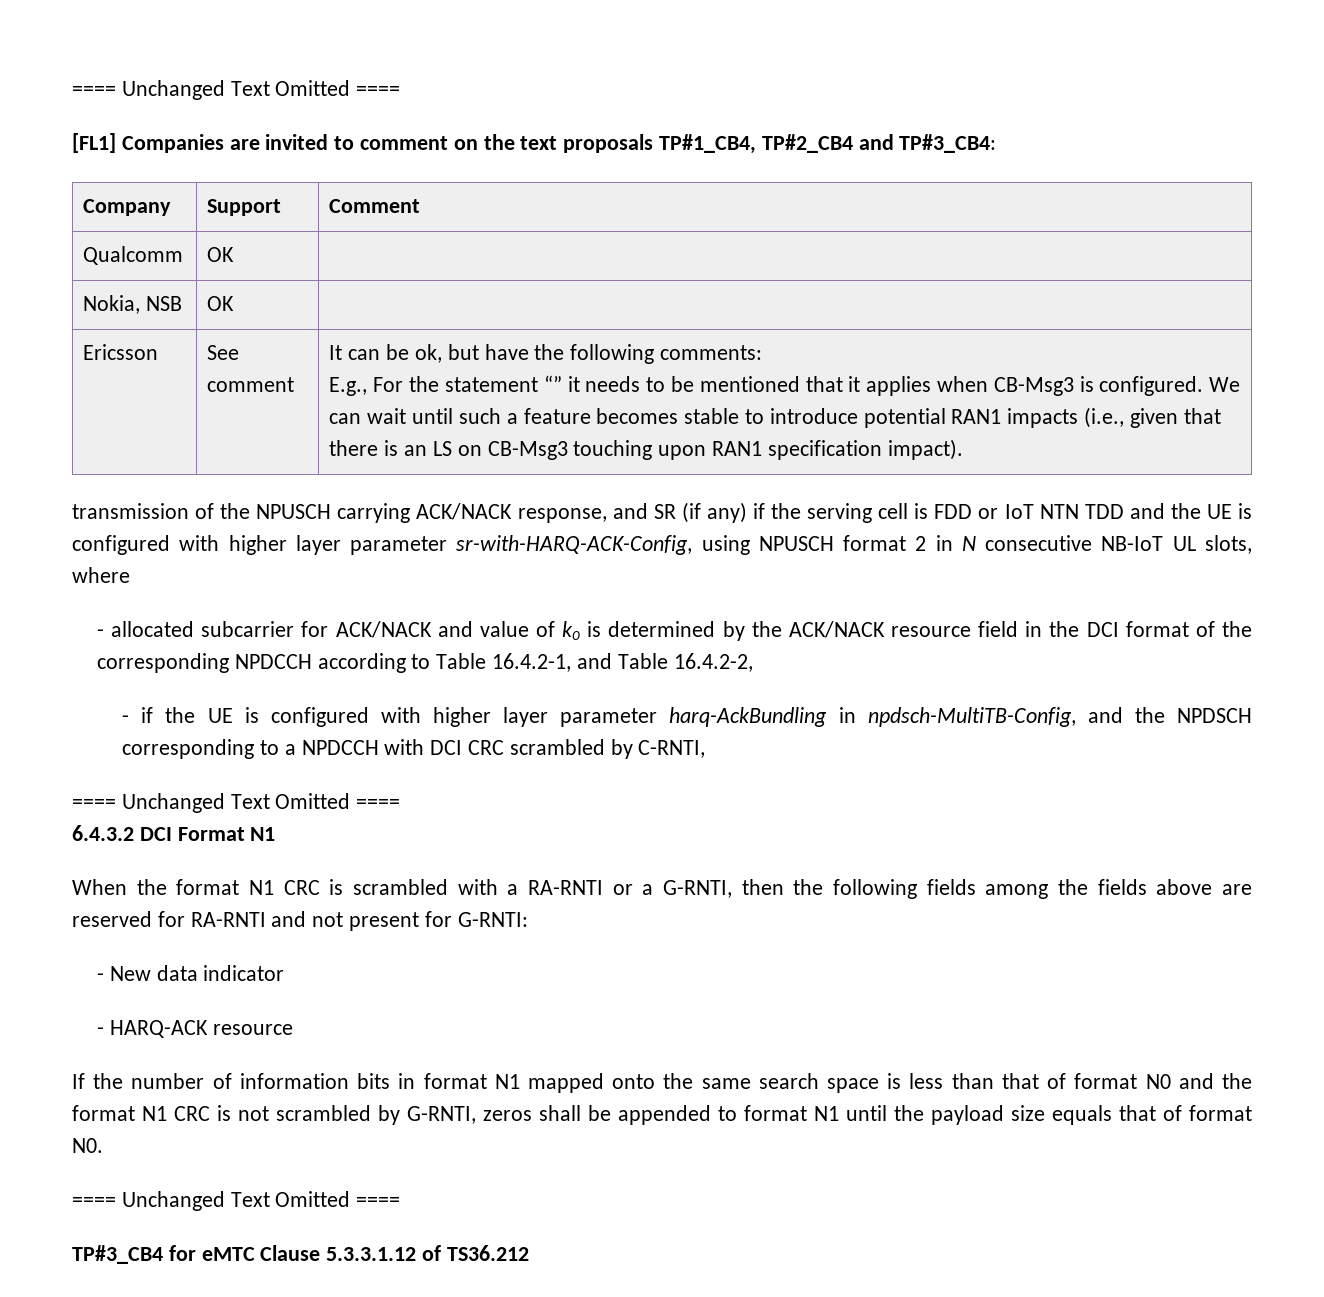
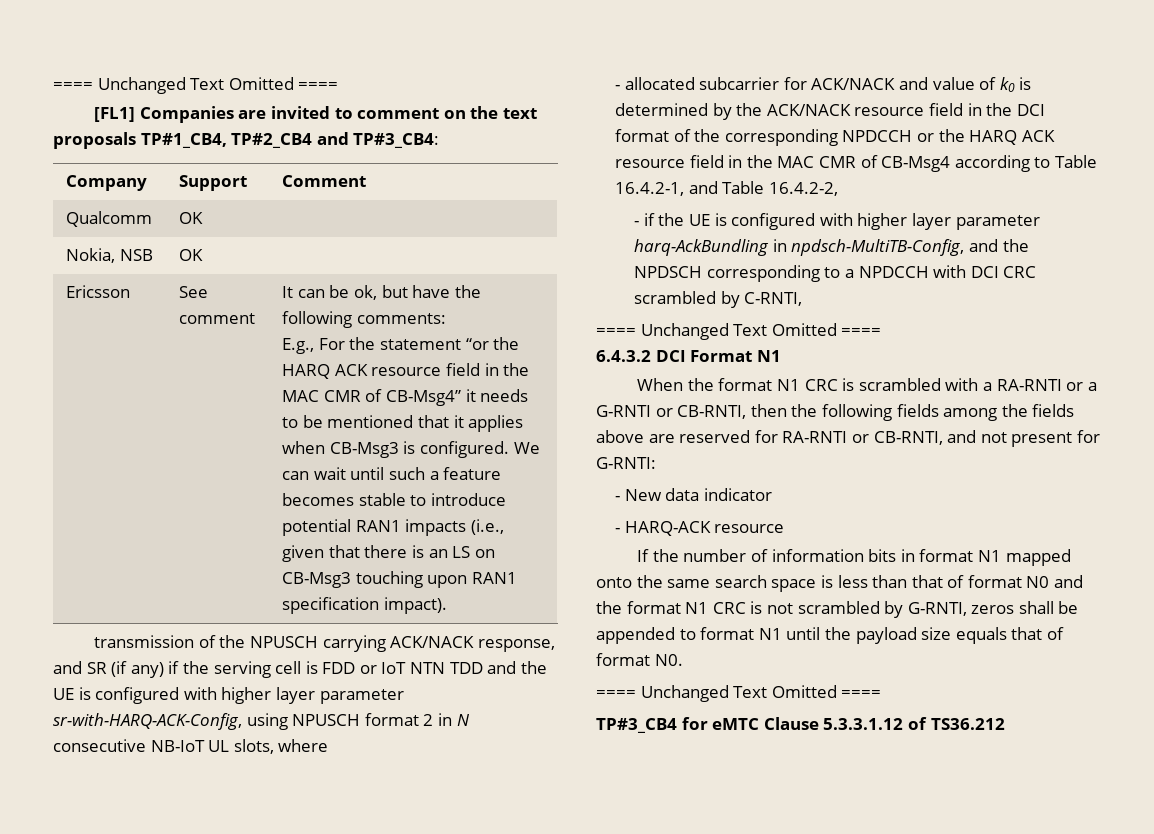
[543,375,562,392] “” -> [465,337,520,350] [282,363,530,379] [282,389,461,406] “or the HARQ ACK resource field in the MAC CMR of CB-Msg4”
(312, 661) none -> [917,129,1055,145] [615,155,951,172] or the HARQ ACK resource field in the MAC CMR of CB-Msg4
[662,880,732,898] G-RNTI, -> [596,405,747,419] G-RNTI or CB-RNTI,
(266, 919) none -> [851,431,943,445] or CB-RNTI,

